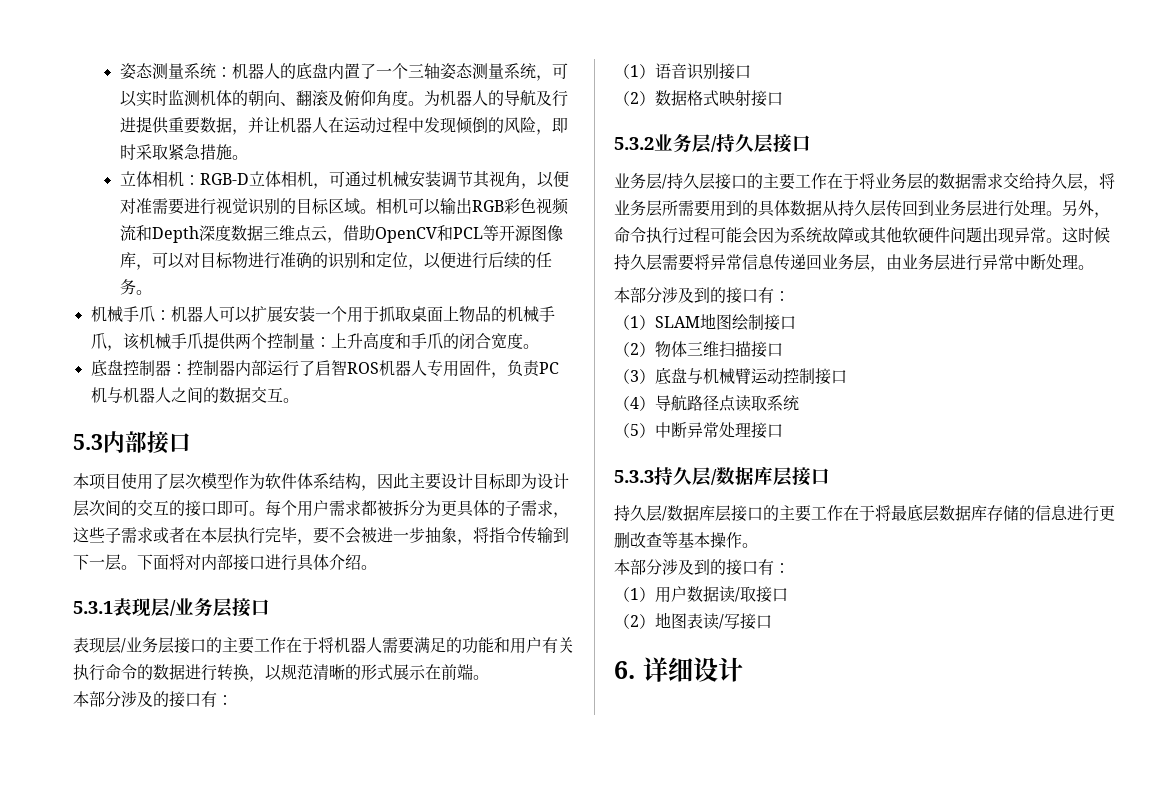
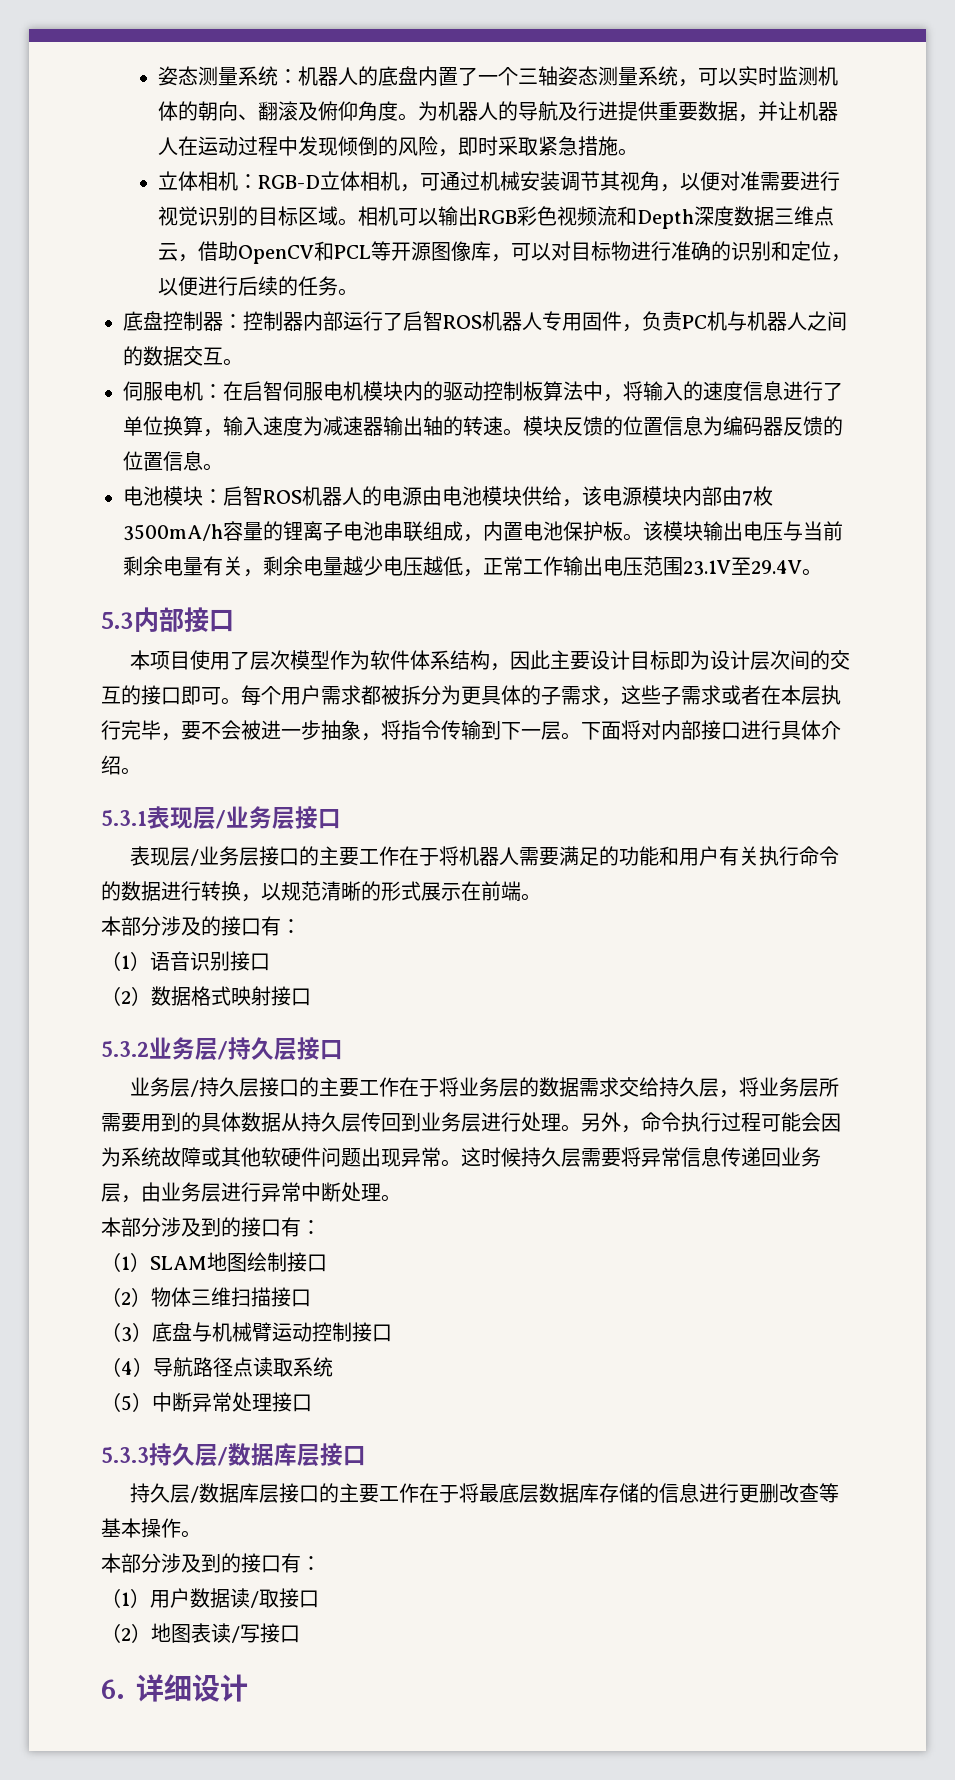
[90,306,555,323] [90,332,539,351] // 机械手爪：机器人可以扩展安装一个用于抓取桌面上物品的机械手爪，该机械手爪提供两个控制量：上升高度和手爪的闭合宽度。 -> (359, 292) none
(299, 400) none -> [123,381,843,402] [123,416,843,437] [123,451,223,471] [123,486,773,507] [123,521,843,542] [123,556,822,577] // 伺服电机：在启智伺服电机模块内的驱动控制板算法中，将输入的速度信息进行了单位换算，输入速度为减速器输出轴的转速。模块反馈的位置信息为编码器反馈的位置信息。 // 电池模块：启智ROS机器人的电源由电池模块供给，该电源模块内部由7枚3500mA/h容量的锂离子电池串联组成，内置电池保护板。该模块输出电压与当前剩余电量有关，剩余电量越少电压越低，正常工作输出电压范围23.1V至29.4V。

